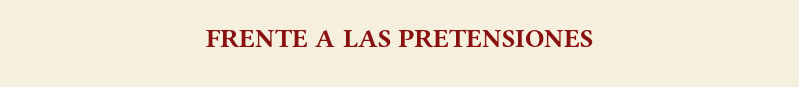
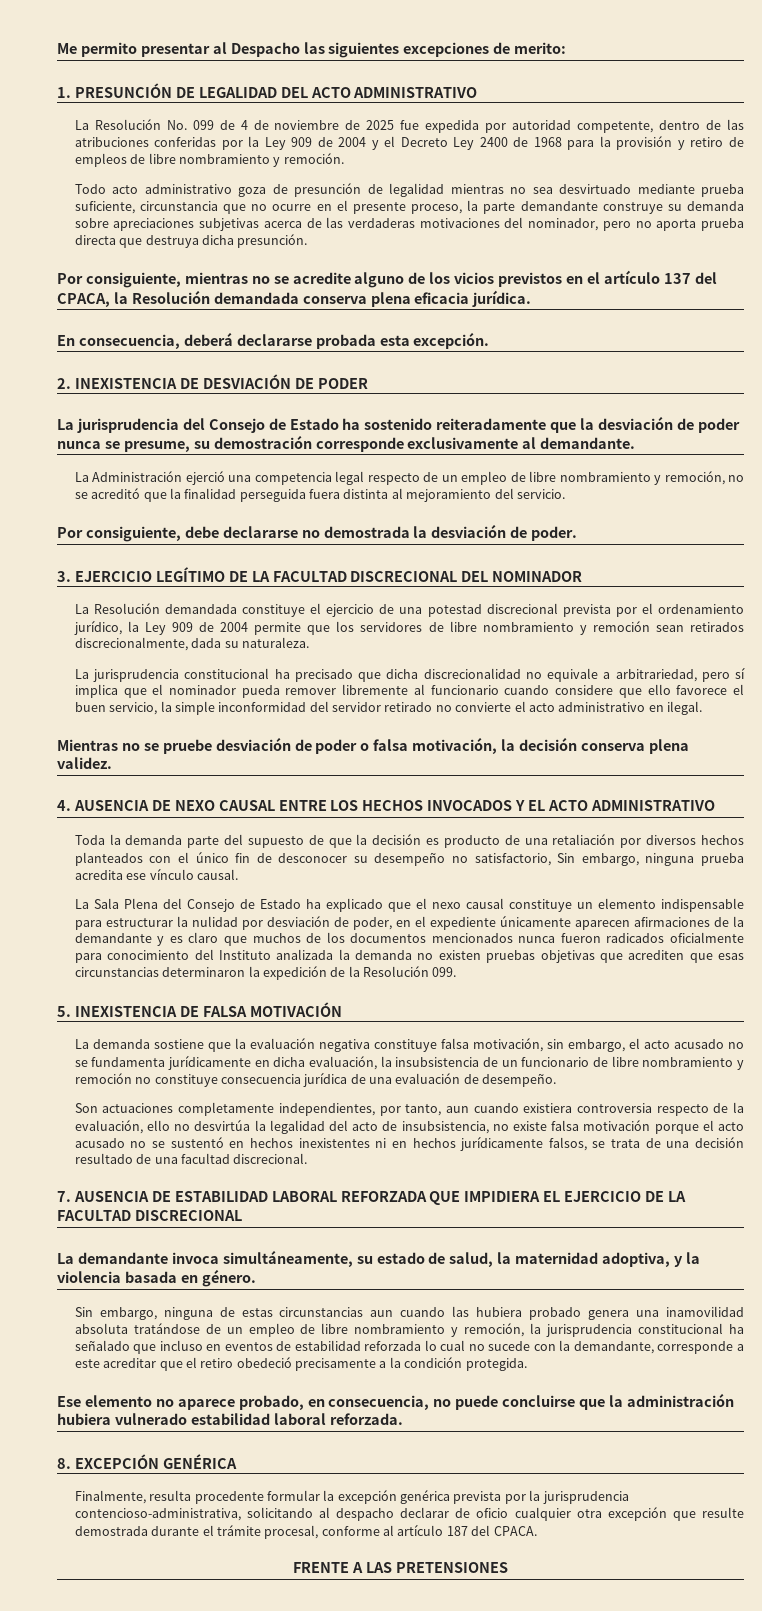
(206, 38) none -> [57,42,567,58] [57,83,478,98] [74,119,744,133] [74,136,744,150] [74,153,344,167] [74,183,744,197] [74,200,744,214] [74,217,744,231] [74,234,308,248] [57,270,717,288] [57,290,532,307] [57,332,490,349] [57,374,368,389] [57,416,740,433] [57,435,636,452] [74,471,744,485] [74,488,565,502] [57,524,578,542] [57,567,583,582] [74,603,744,617] [73,620,744,635] [74,637,309,651] [74,667,745,682] [74,684,745,698] [74,701,703,715] [57,737,689,754] [57,757,112,769] [57,800,715,811] [74,834,744,848] [74,851,744,866] [74,868,238,880] [74,898,744,912] [74,915,745,930] [74,932,744,946] [74,949,744,963] [74,966,457,980] [57,1002,342,1017] [74,1038,745,1052] [74,1055,744,1070] [74,1072,557,1087] [74,1102,745,1116] [74,1119,744,1134] [74,1136,745,1151] [74,1153,308,1164] [57,1191,687,1205] [57,1210,242,1221] [57,1250,700,1267] [57,1269,256,1287] [74,1306,744,1320] [74,1323,744,1337] [74,1340,744,1354] [74,1357,527,1371] [57,1393,734,1410] [57,1413,403,1425] [57,1454,237,1469] [74,1490,629,1504] [74,1507,744,1521] [74,1524,537,1539] Me permito presentar al Despacho las siguientes excepciones de merito: // 1. PRESUNCIÓN DE LEGALIDAD DEL ACTO ADMINISTRATIVO // La Resolución No. 099 de 4 de noviembre de 2025 fue expedida por autoridad competente, dentro de las atribuciones conferidas por la Ley 909 de 2004 y el Decreto Ley 2400 de 1968 para la provisión y retiro de empleos de libre nombramiento y remoción. // Todo acto administrativo goza de presunción de legalidad mientras no sea desvirtuado mediante prueba suficiente, circunstancia que no ocurre en el presente proceso, la parte demandante construye su demanda sobre apreciaciones subjetivas acerca de las verdaderas motivaciones del nominador, pero no aporta prueba directa que destruya dicha presunción. // Por consiguiente, mientras no se acredite alguno de los vicios previstos en el artículo 137 del CPACA, la Resolución demandada conserva plena eficacia jurídica. // En consecuencia, deberá declararse probada esta excepción. // 2. INEXISTENCIA DE DESVIACIÓN DE PODER // La jurisprudencia del Consejo de Estado ha sostenido reiteradamente que la desviación de poder nunca se presume, su demostración corresponde exclusivamente al demandante. // La Administración ejerció una competencia legal respecto de un empleo de libre nombramiento y remoción, no se acreditó que la finalidad perseguida fuera distinta al mejoramiento del servicio. // Por consiguiente, debe declararse no demostrada la desviación de poder. // 3. EJERCICIO LEGÍTIMO DE LA FACULTAD DISCRECIONAL DEL NOMINADOR // La Resolución demandada constituye el ejercicio de una potestad discrecional prevista por el ordenamiento jurídico, la Ley 909 de 2004 permite que los servidores de libre nombramiento y remoción sean retirados discrecionalmente, dada su naturaleza. // La jurisprudencia constitucional ha precisado que dicha discrecionalidad no equivale a arbitrariedad, pero sí implica que el nominador pueda remover libremente al funcionario cuando considere que ello favorece el buen servicio, la simple inconformidad del servidor retirado no convierte el acto administrativo en ilegal. // Mientras no se pruebe desviación de poder o falsa motivación, la decisión conserva plena validez. // 4. AUSENCIA DE NEXO CAUSAL ENTRE LOS HECHOS INVOCADOS Y EL ACTO ADMINISTRATIVO // Toda la demanda parte del supuesto de que la decisión es producto de una retaliación por diversos hechos planteados con el único fin de desconocer su desempeño no satisfactorio, Sin embargo, ninguna prueba acredita ese vínculo causal. // La Sala Plena del Consejo de Estado ha explicado que el nexo causal constituye un elemento indispensable para estructurar la nulidad por desviación de poder, en el expediente únicamente aparecen afirmaciones de la demandante y es claro que muchos de los documentos mencionados nunca fueron radicados oficialmente para conocimiento del Instituto analizada la demanda no existen pruebas objetivas que acrediten que esas circunstancias determinaron la expedición de la Resolución 099. // 5. INEXISTENCIA DE FALSA MOTIVACIÓN // La demanda sostiene que la evaluación negativa constituye falsa motivación, sin embargo, el acto acusado no se fundamenta jurídicamente en dicha evaluación, la insubsistencia de un funcionario de libre nombramiento y remoción no constituye consecuencia jurídica de una evaluación de desempeño. // Son actuaciones completamente independientes, por tanto, aun cuando existiera controversia respecto de la evaluación, ello no desvirtúa la legalidad del acto de insubsistencia, no existe falsa motivación porque el acto acusado no se sustentó en hechos inexistentes ni en hechos jurídicamente falsos, se trata de una decisión resultado de una facultad discrecional. // 7. AUSENCIA DE ESTABILIDAD LABORAL REFORZADA QUE IMPIDIERA EL EJERCICIO DE LA FACULTAD DISCRECIONAL // La demandante invoca simultáneamente, su estado de salud, la maternidad adoptiva, y la violencia basada en género. // Sin embargo, ninguna de estas circunstancias aun cuando las hubiera probado genera una inamovilidad absoluta tratándose de un empleo de libre nombramiento y remoción, la jurisprudencia constitucional ha señalado que incluso en eventos de estabilidad reforzada lo cual no sucede con la demandante, corresponde a este acreditar que el retiro obedeció precisamente a la condición protegida. // Ese elemento no aparece probado, en consecuencia, no puede concluirse que la administración hubiera vulnerado estabilidad laboral reforzada. // 8. EXCEPCIÓN GENÉRICA // Finalmente, resulta procedente formular la excepción genérica prevista por la jurisprudencia contencioso-administrativa, solicitando al despacho declarar de oficio cualquier otra excepción que resulte demostrada durante el trámite procesal, conforme al artículo 187 del CPACA. //

